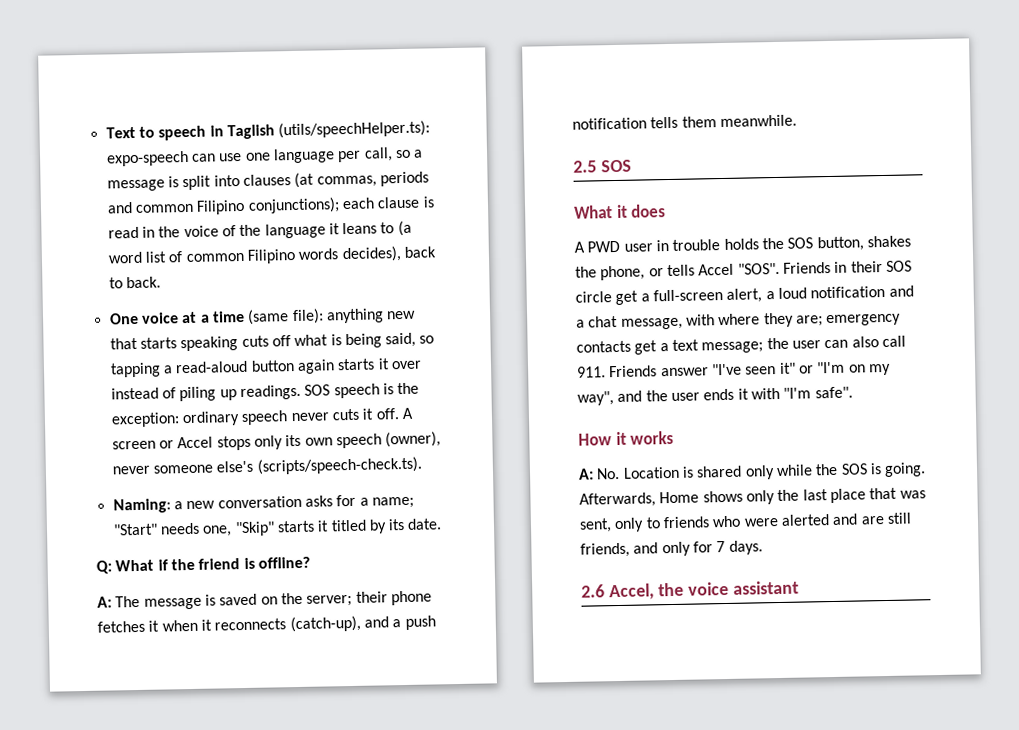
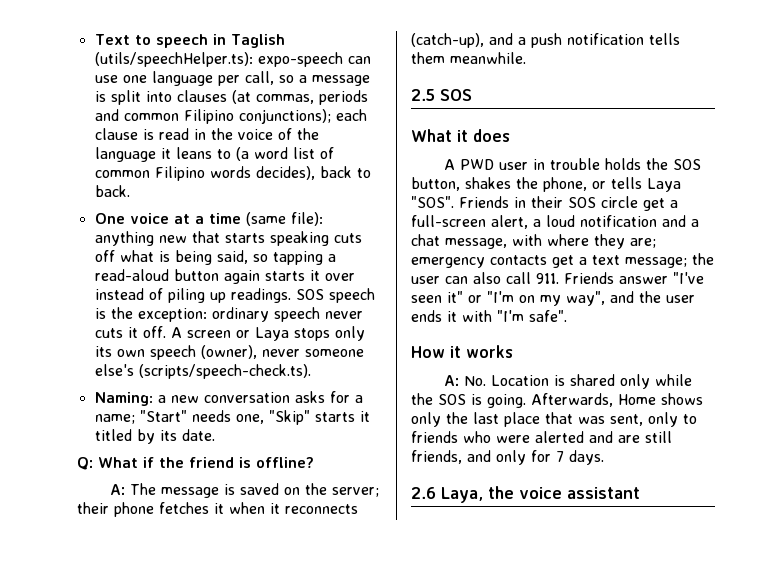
[177,436,214,449] Accel -> [254,327,289,341] Laya
[698,263,735,276] Accel -> [647,178,681,192] Laya
[608,583,655,601] Accel, -> [441,487,483,503] Laya,

